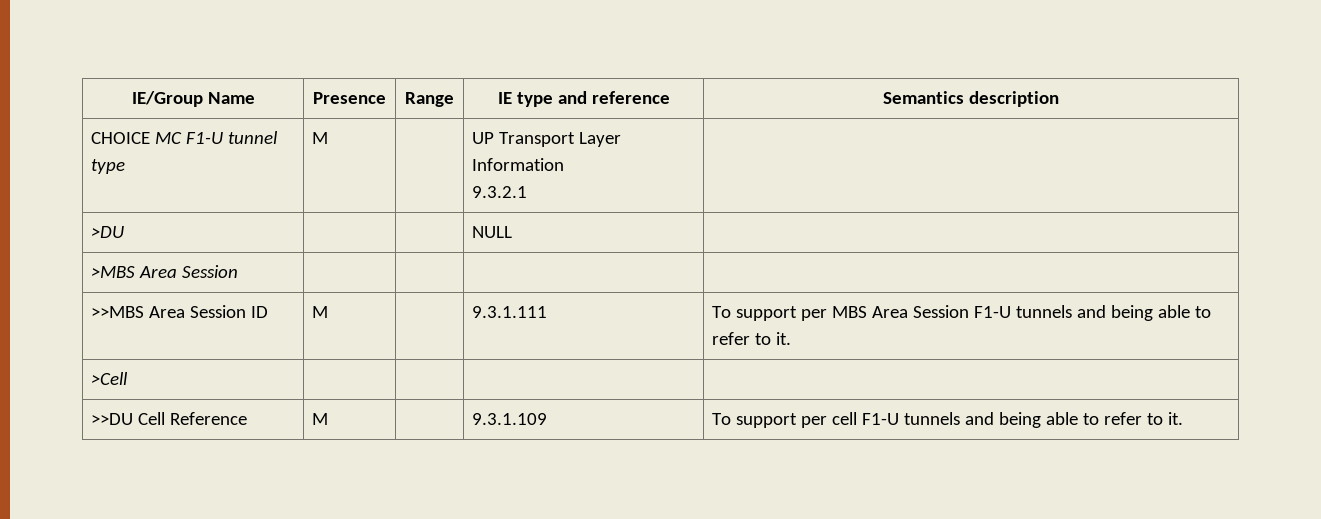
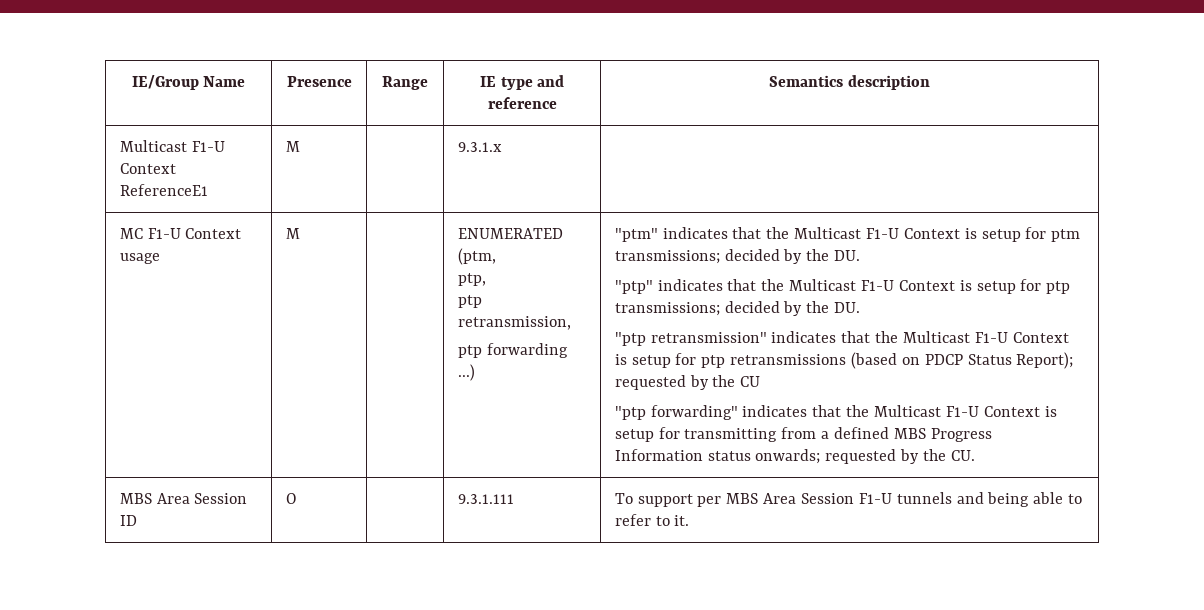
[90,131,278,144] [90,159,125,174] [311,132,328,144] [471,132,621,147] [471,158,564,171] [471,186,527,198] [90,226,124,238] [471,226,512,238] [90,265,238,278] [90,306,144,318] CHOICE MC F1-U tunnel type | M | | UP Transport Layer Information // 9.3.2.1 | // >DU | | | NULL | // >MBS Area Session | | | | // >>MBS -> [119,140,225,152] [119,163,176,174] [119,184,208,196] [285,141,300,152] [457,142,502,152] [119,228,242,239] [119,253,160,264] [285,228,300,239] [457,228,563,239] [457,248,496,265] [457,273,486,286] [457,295,482,308] [457,316,571,330] [457,343,568,358] [457,364,475,381] [614,227,1081,242] [614,249,861,264] [614,279,1071,294] [614,301,861,316] [614,331,1069,346] [614,352,1074,369] [614,375,761,390] [614,405,1057,420] [614,427,992,442] [614,449,975,464] [119,493,152,504] Multicast F1-U Context ReferenceE1 | M | | 9.3.1.x | // MC F1-U Context usage | M | | ENUMERATED (ptm, // ptp, // ptp retransmission, // ptp forwarding ...) | "ptm" indicates that the Multicast F1-U Context is setup for ptm transmissions; decided by the DU. // "ptp" indicates that the Multicast F1-U Context is setup for ptp transmissions; decided by the DU. // "ptp retransmission" indicates that the Multicast F1-U Context is setup for ptp retransmissions (based on PDCP Status Report); requested by the CU // "ptp forwarding" indicates that the Multicast F1-U Context is setup for transmitting from a defined MBS Progress Information status onwards; requested by the CU. // MBS
[311,306,328,318] M -> [285,493,297,504] O
[90,372,128,385] [90,412,247,425] [311,413,328,425] [471,413,547,425] [711,412,1183,428] // >Cell | | | | // >>DU Cell Reference | M | | 9.3.1.109 | To support per cell F1-U tunnels and being able to refer to it. -> (690, 520) none

